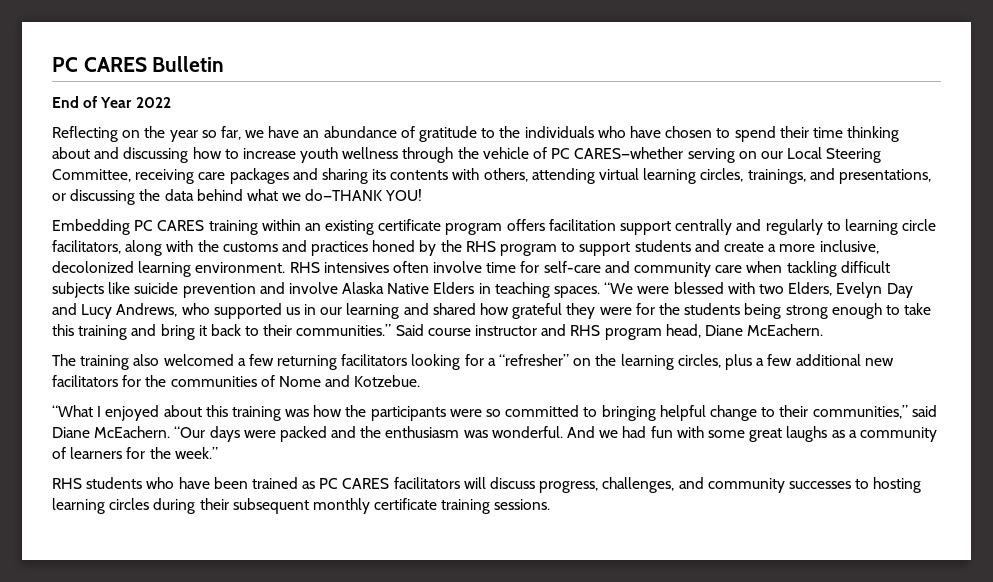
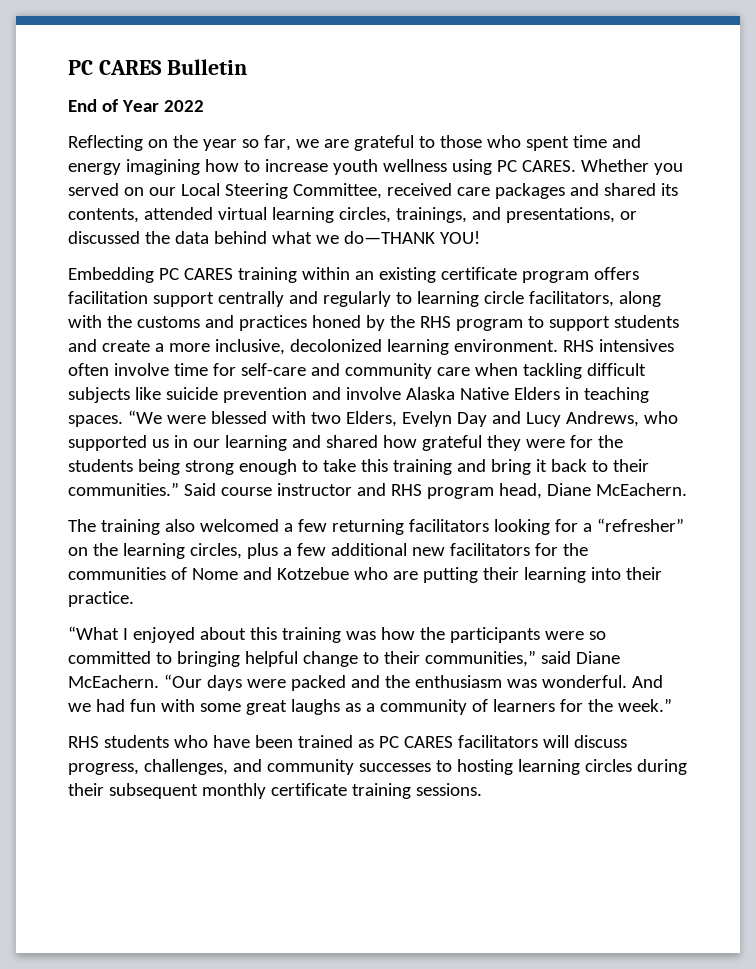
[268,126,900,142] [52,147,189,163] have an abundance of gratitude to the individuals who have chosen to spend their time thinking about and discussing -> [323,135,641,151] [68,159,200,175] are grateful to those who spent time and energy imagining
[402,147,735,163] through the vehicle of PC CARES—whether serving -> [451,159,683,175] [68,183,119,196] using PC CARES. Whether you served
[135,169,195,184] receiving -> [386,183,452,196] received
[321,168,595,184] sharing its contents with others, attending -> [603,183,678,196] [68,207,213,223] shared its contents, attended
[70,189,136,205] discussing -> [68,231,140,244] discussed
[354,375,421,387] Kotzebue. -> [276,567,662,583] [68,591,134,607] Kotzebue who are putting their learning into their practice.

